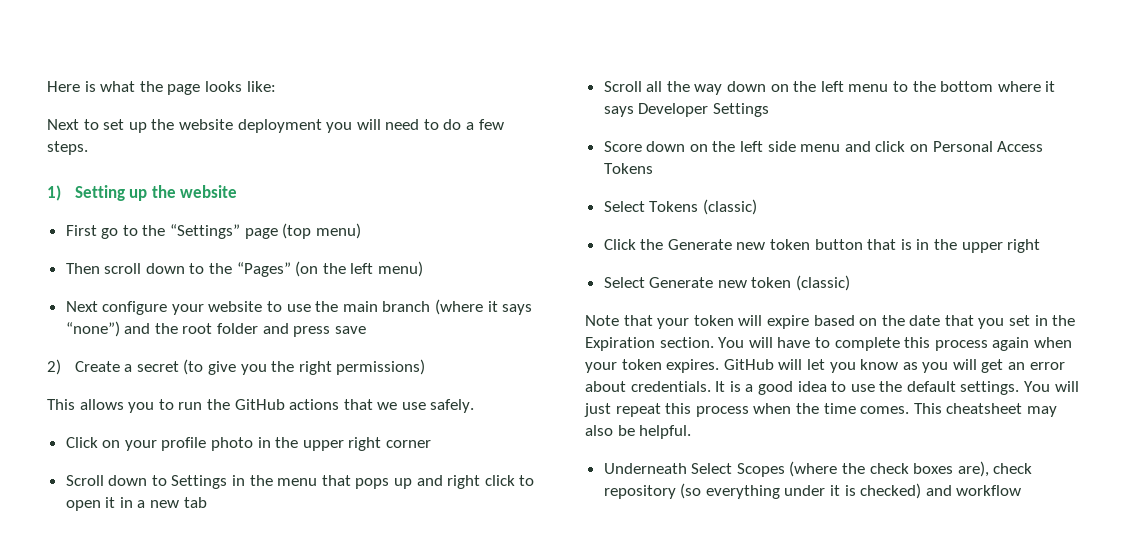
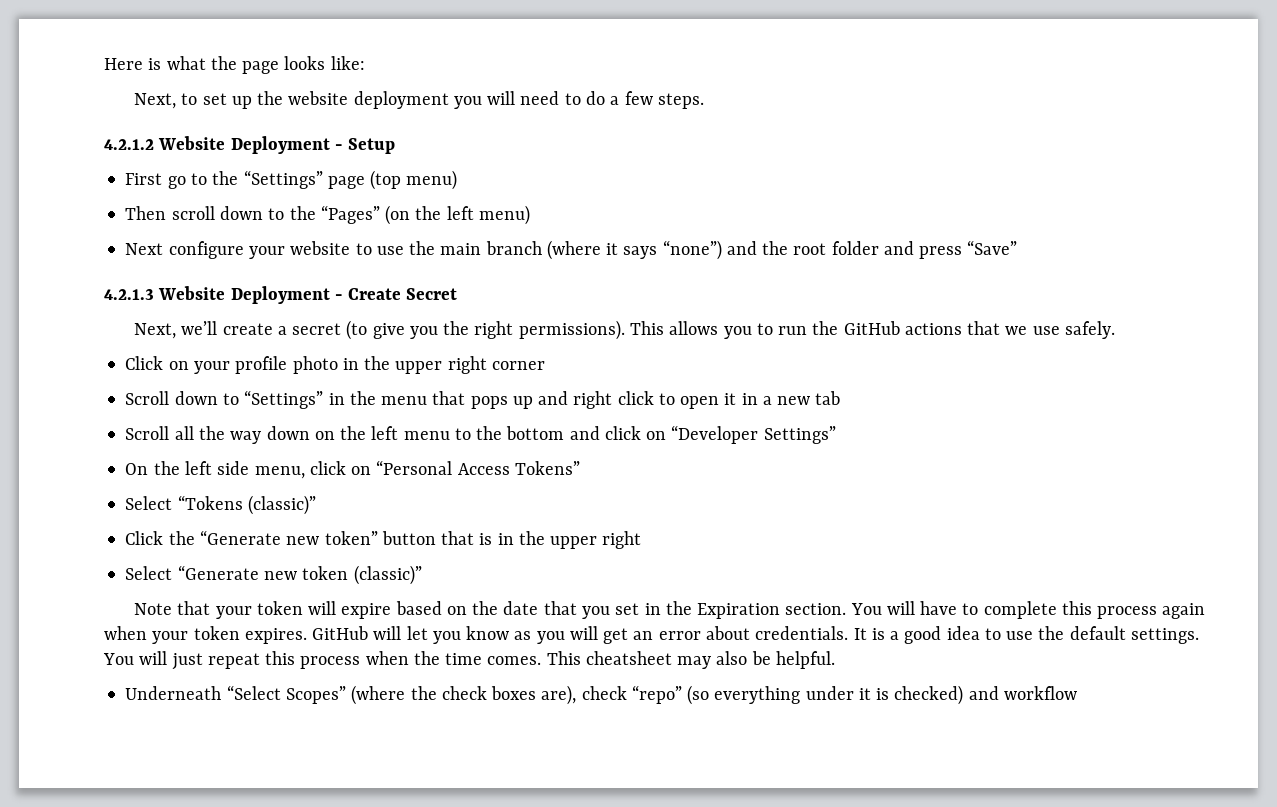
[47,119,79,130] Next -> [134,93,177,109] Next,
[47,185,238,201] 1) Setting up the website -> [104,136,396,154] 4.2.1.2 Website Deployment - Setup
[334,326,366,334] [47,359,120,375] save // 2) Create -> [967,240,1018,255] [104,286,458,304] [134,321,273,339] “Save” // 4.2.1.3 Website Deployment - Create Secret // Next, we’ll create
[336,359,426,375] permissions) // -> [518,320,625,340] permissions).
[171,475,228,489] Settings -> [244,390,324,409] “Settings”
[997,81,1056,92] [603,103,769,117] [603,141,1044,152] [603,163,653,174] [603,199,757,215] where it says Developer Settings // Score down on the left side menu and click on Personal Access Tokens // Select Tokens (classic) -> [569,425,836,444] [125,460,580,479] [125,495,316,515] and click on “Developer Settings” // On the left side menu, click on “Personal Access Tokens” // Select “Tokens (classic)”
[667,239,811,250] Generate new token -> [199,530,378,545] “Generate new token”
[649,275,851,291] Generate new token (classic) -> [177,565,422,585] “Generate new token (classic)”
[691,463,785,477] Select Scopes -> [226,685,346,704] “Select Scopes”
[603,485,676,499] repository -> [631,685,682,704] “repo”

